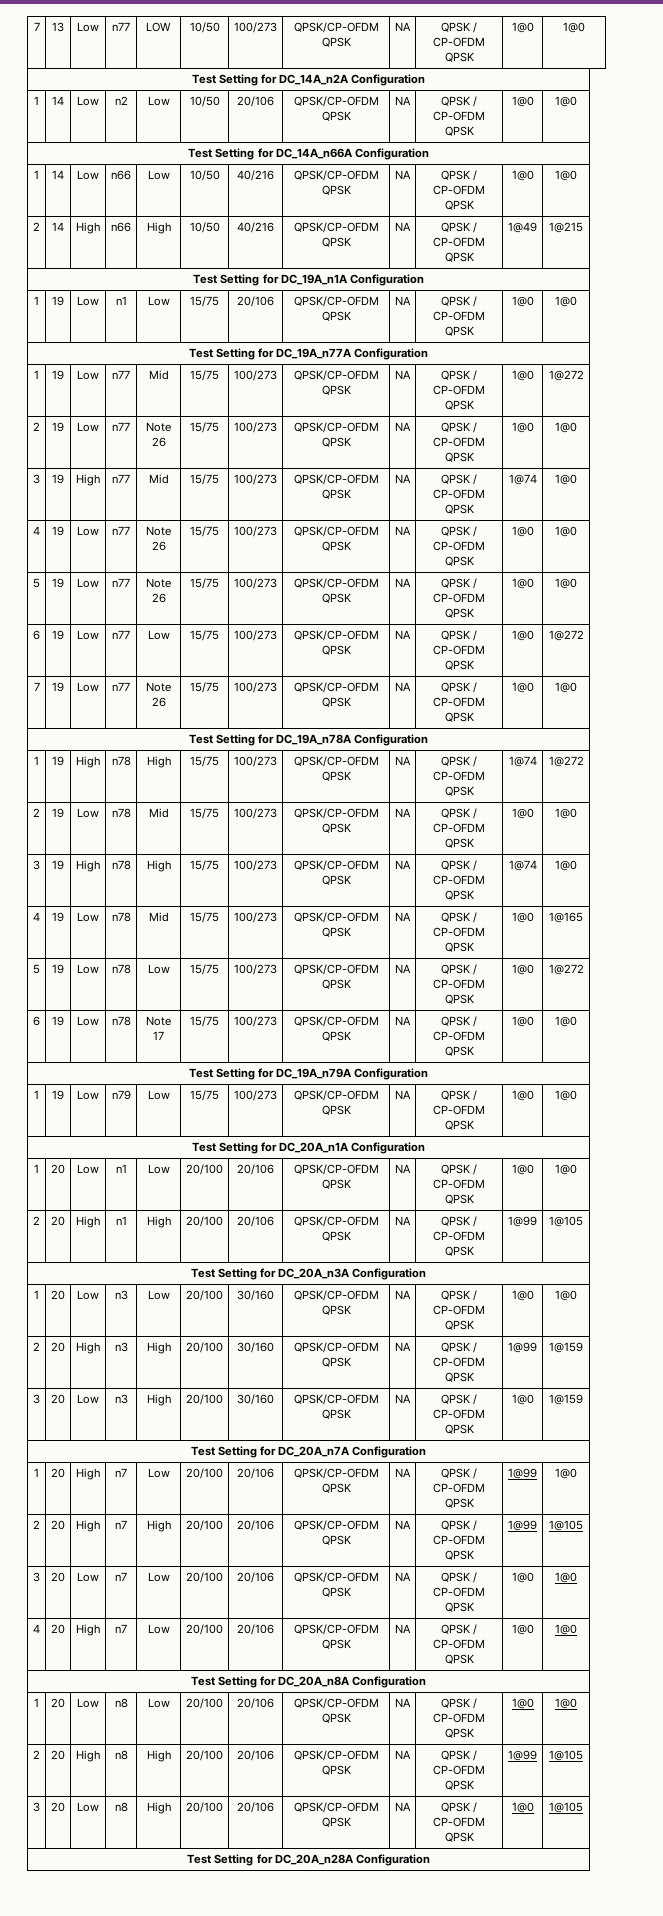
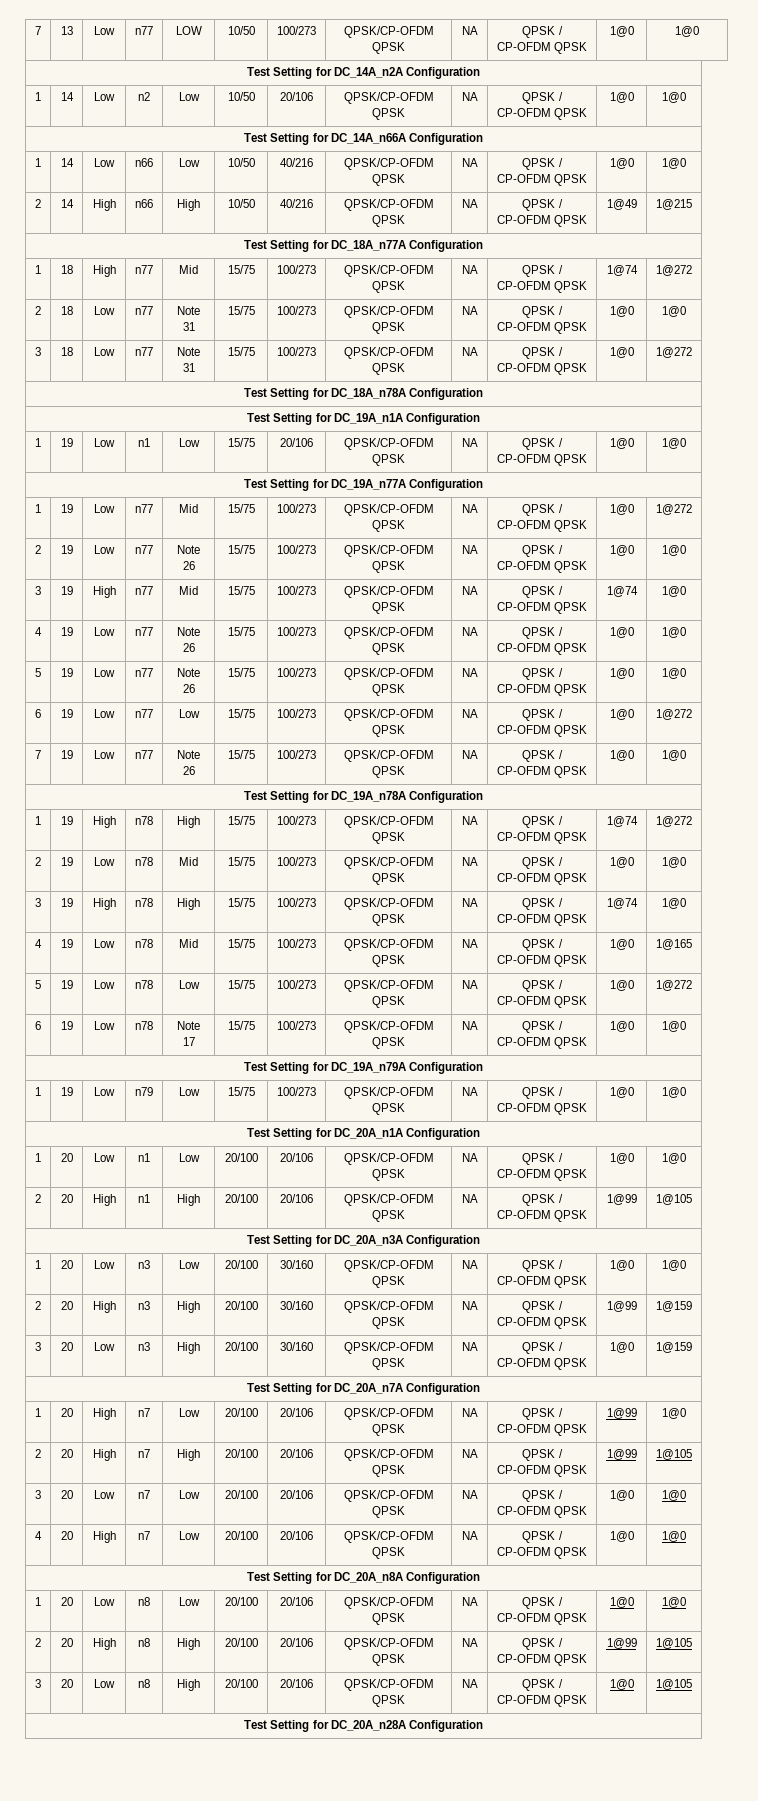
(583, 227) none -> [244,240,483,252] [35,265,41,274] [60,265,73,274] [92,265,116,277] [135,265,153,274] [179,265,198,274] [227,265,255,274] [277,265,316,274] [343,265,434,277] [372,281,405,293] [461,265,478,274] [522,265,563,277] [496,281,588,293] [606,265,638,276] [656,265,692,276] [35,306,41,315] [60,306,73,315] [94,306,115,315] [135,306,153,315] [177,306,200,315] [182,322,195,331] [227,306,255,315] [277,306,316,315] [343,306,434,318] [372,322,405,334] [461,306,478,315] [522,306,563,318] [496,322,588,334] [609,306,634,317] [662,306,686,317] [35,347,41,356] [60,347,73,356] [94,347,115,356] [135,347,153,356] [177,347,200,356] [182,363,195,372] [227,347,255,356] [277,347,316,356] [343,347,434,359] [372,363,405,375] [461,347,478,356] [522,347,563,359] [496,363,588,375] [609,347,634,358] [656,347,692,358] [244,388,483,400] // Test Setting for DC_18A_n77A Configuration // 1 | 18 | High | n77 | Mid | 15/75 | 100/273 | QPSK/CP-OFDM QPSK | NA | QPSK / CP-OFDM QPSK | 1@74 | 1@272 // 2 | 18 | Low | n77 | Note 31 | 15/75 | 100/273 | QPSK/CP-OFDM QPSK | NA | QPSK / CP-OFDM QPSK | 1@0 | 1@0 // 3 | 18 | Low | n77 | Note 31 | 15/75 | 100/273 | QPSK/CP-OFDM QPSK | NA | QPSK / CP-OFDM QPSK | 1@0 | 1@272 // Test Setting for DC_18A_n78A Configuration

